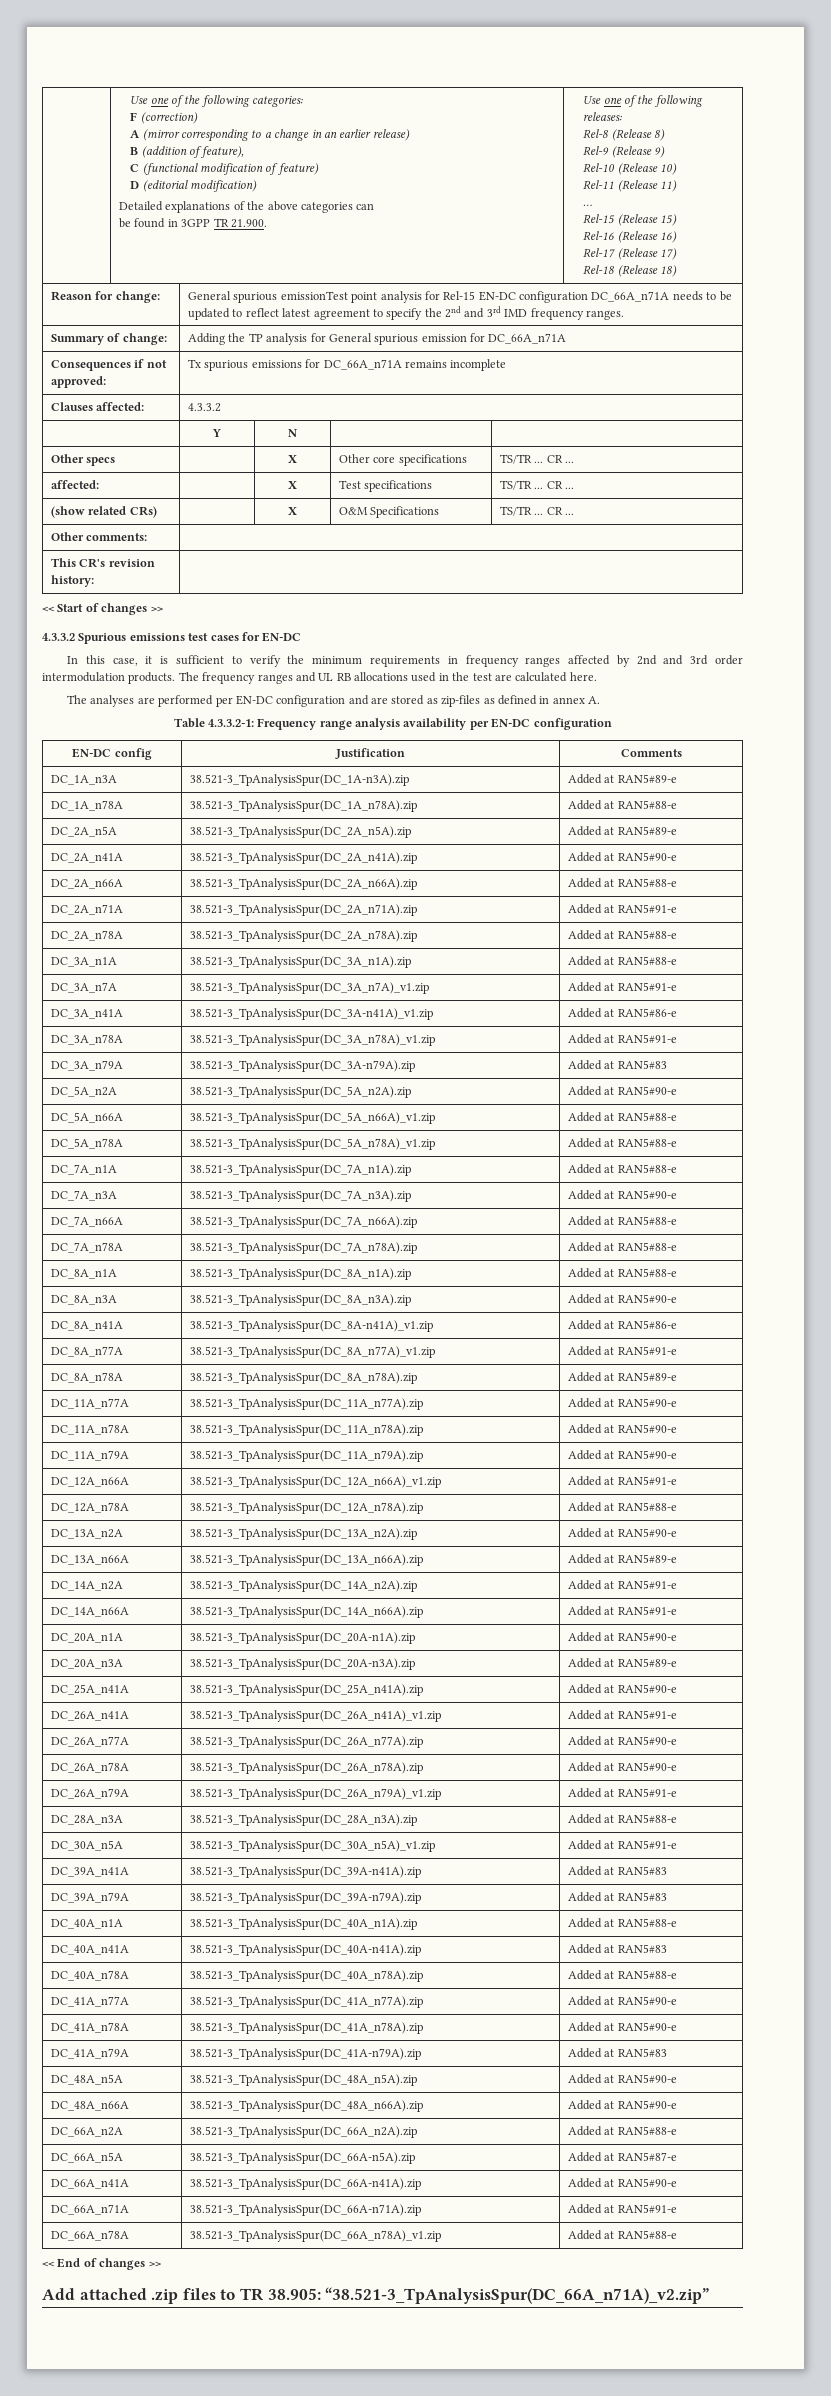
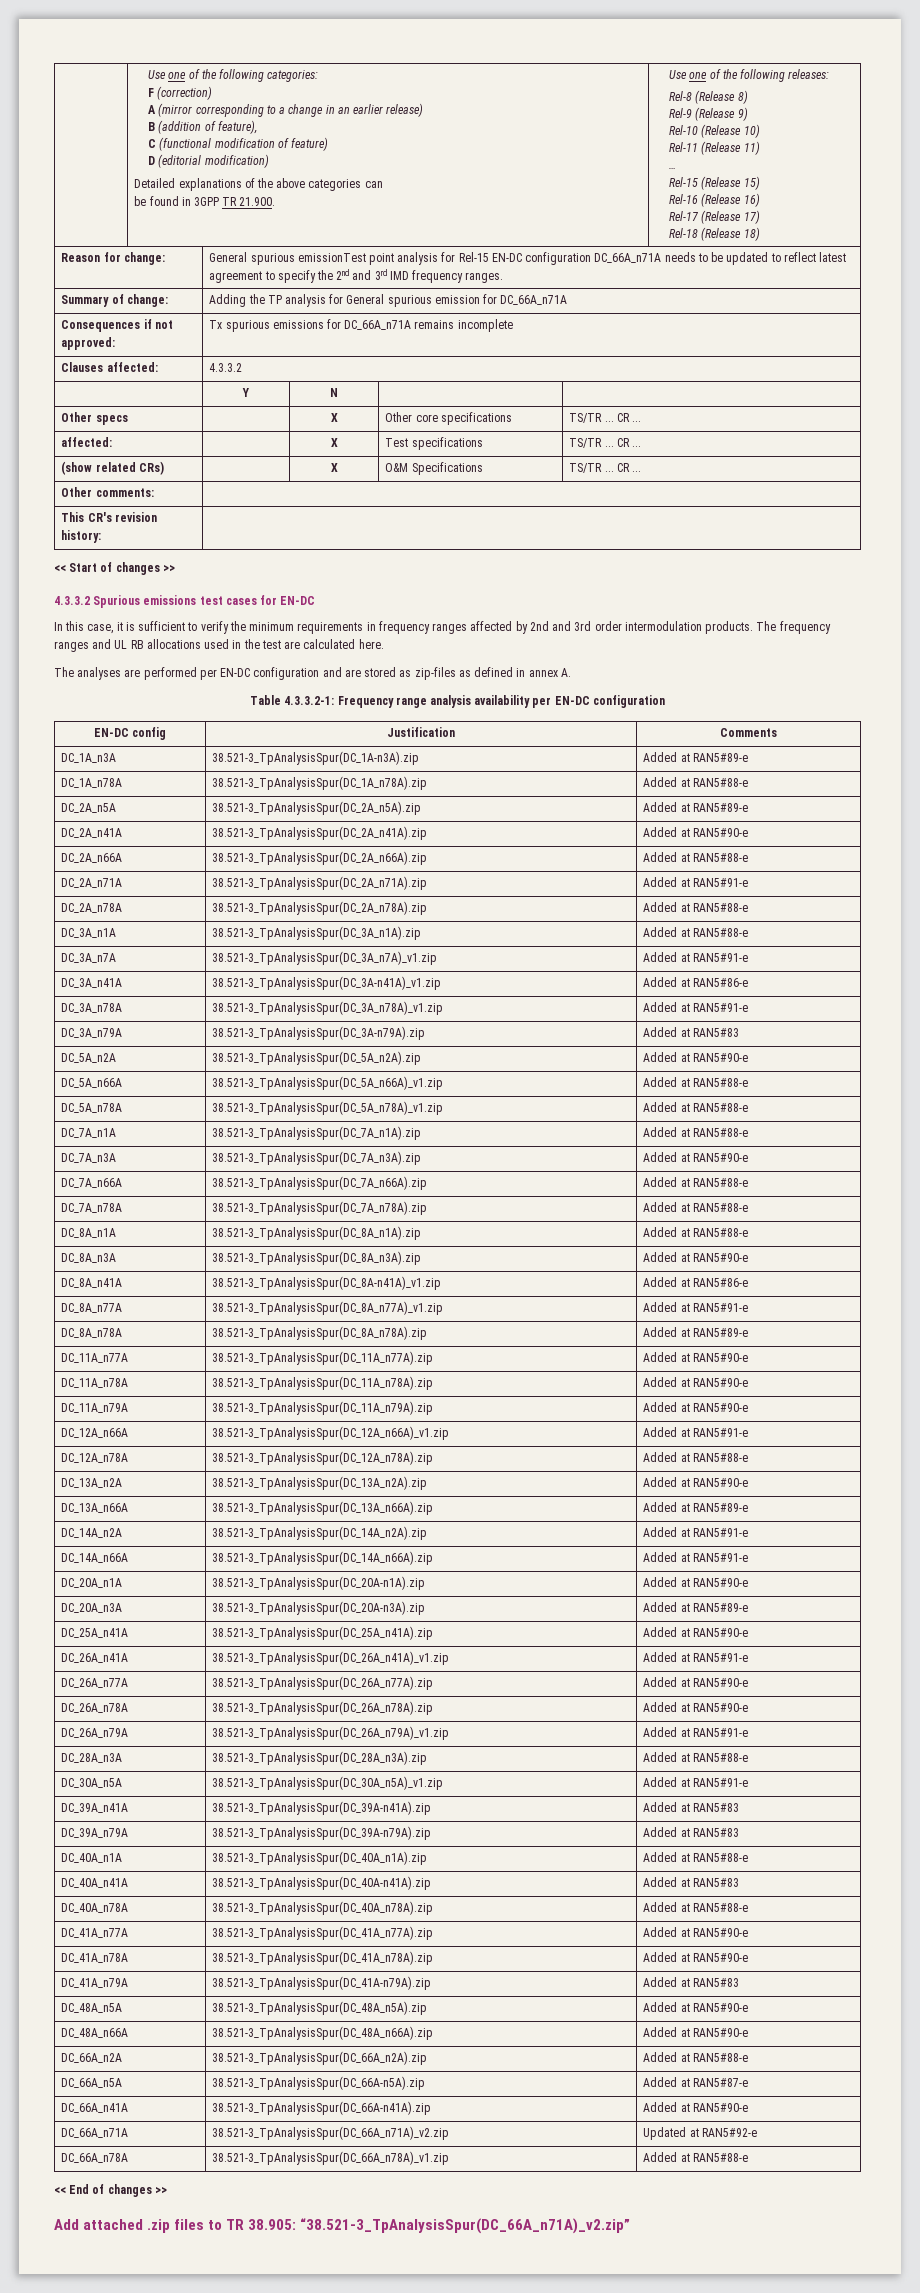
[190,2204,422,2216] [568,2204,677,2214] 38.521-3_TpAnalysisSpur(DC_66A-n71A).zip | Added at RAN5#91-e -> [212,2126,450,2140] [643,2127,757,2140] 38.521-3_TpAnalysisSpur(DC_66A_n71A)_v2.zip | Updated at RAN5#92-e

